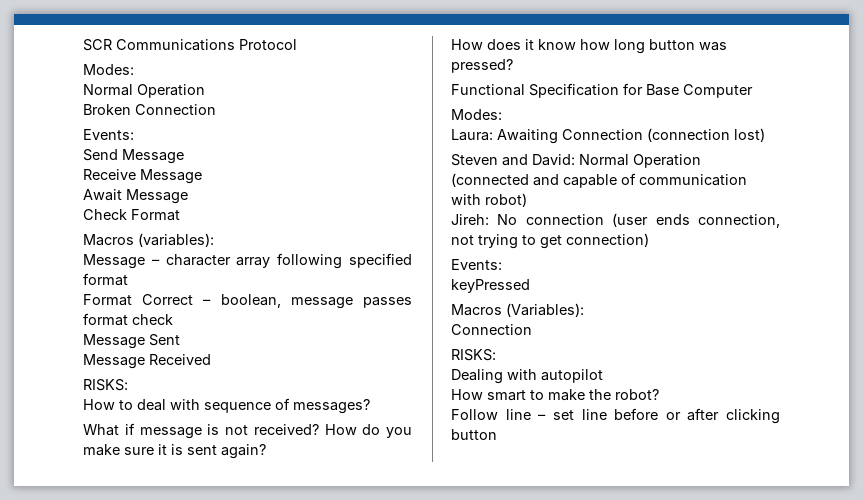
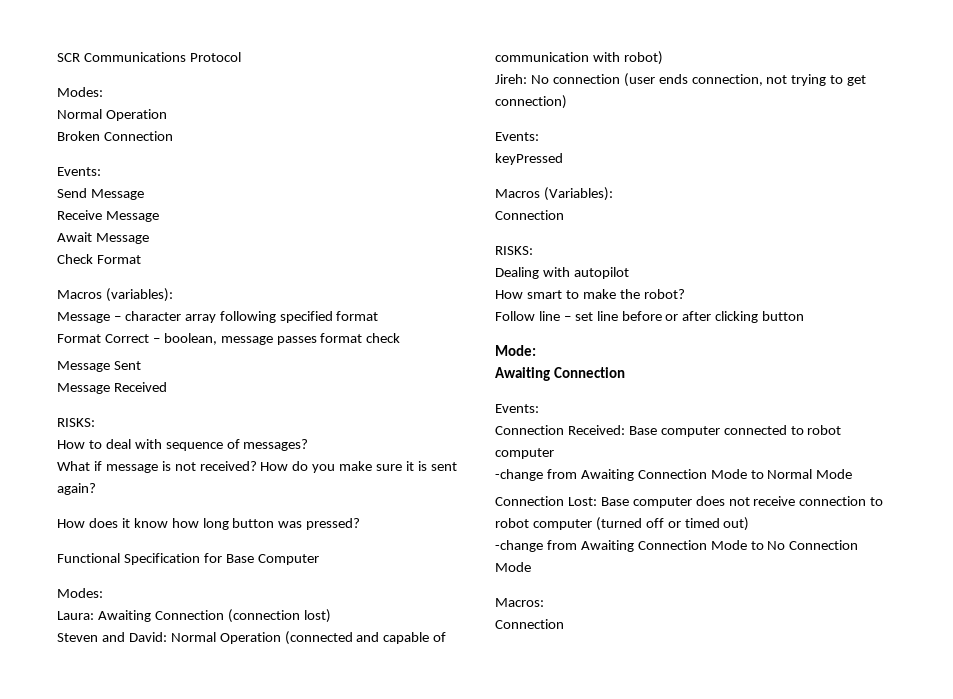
(497, 434) none -> [495,345,536,356] [495,367,625,381] [495,404,539,413] [495,425,842,437] [495,448,554,459] [495,469,853,481] [495,496,884,508] [495,517,750,531] [495,540,859,552] [495,562,531,572] [495,598,544,607] [495,619,564,629] // Mode: // Awaiting Connection // Events: // Connection Received: Base computer connected to robot computer // -change from Awaiting Connection Mode to Normal Mode // Connection Lost: Base computer does not receive connection to robot computer (turned off or timed out) // -change from Awaiting Connection Mode to No Connection Mode // Macros: // Connection

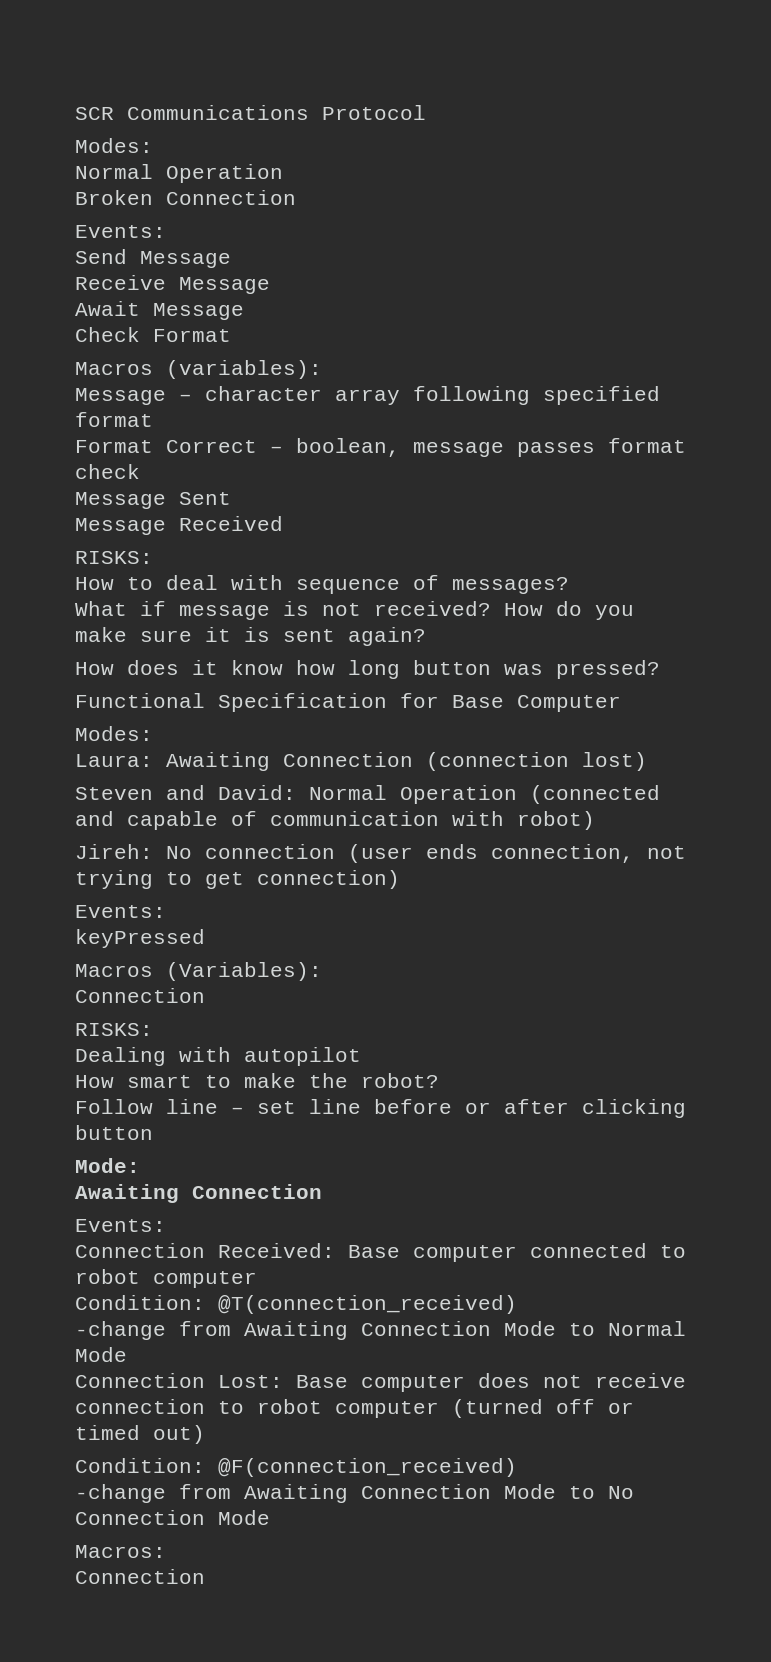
(554, 453) none -> [75,1295,517,1314] // Condition: @T(connection_received)
(750, 524) none -> [75,1458,517,1477] // Condition: @F(connection_received)

